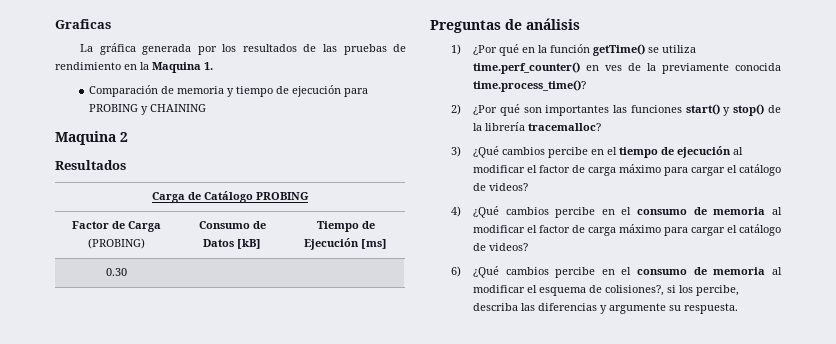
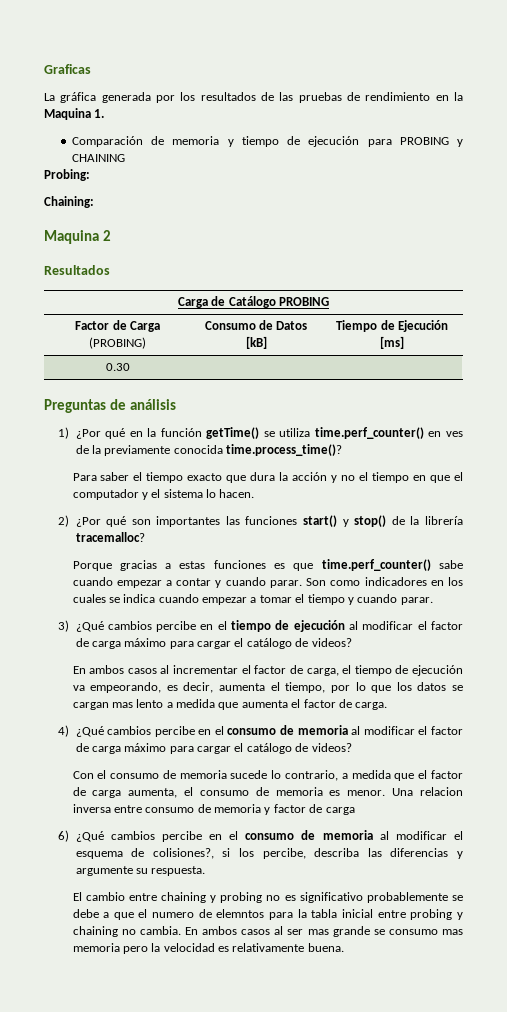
(206, 108) none -> [44,169,90,181] [44,196,94,208] // Probing: // Chaining:
(586, 86) none -> [72,472,463,483] [72,489,255,500] // Para saber el tiempo exacto que dura la acción y no el tiempo en que el computador y el sistema lo hacen.
(601, 127) none -> [72,559,463,571] [72,577,464,588] [72,594,433,605] // Porque gracias a estas funciones es que time.perf_counter() sabe cuando empezar a contar y cuando parar. Son como indicadores en los cuales se indica cuando empezar a tomar el tiempo y cuando parar.
(528, 187) none -> [72,665,463,676] [72,682,463,693] [72,699,388,710] // En ambos casos al incrementar el factor de carga, el tiempo de ejecución va empeorando, es decir, aumenta el tiempo, por lo que los datos se cargan mas lento a medida que aumenta el factor de carga.
(528, 247) none -> [72,770,463,781] [72,787,463,798] [72,804,355,815] // Con el consumo de memoria sucede lo contrario, a medida que el factor de carga aumenta, el consumo de memoria es menor. Una relacion inversa entre consumo de memoria y factor de carga
(738, 308) none -> [72,892,463,903] [72,909,463,920] [72,926,463,937] [72,943,344,954] // El cambio entre chaining y probing no es significativo probablemente se debe a que el numero de elemntos para la tabla inicial entre probing y chaining no cambia. En ambos casos al ser mas grande se consumo mas memoria pero la velocidad es relativamente buena.

